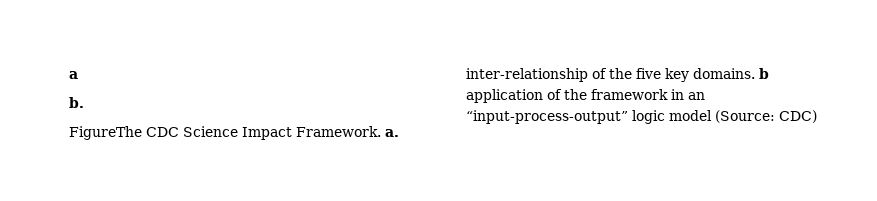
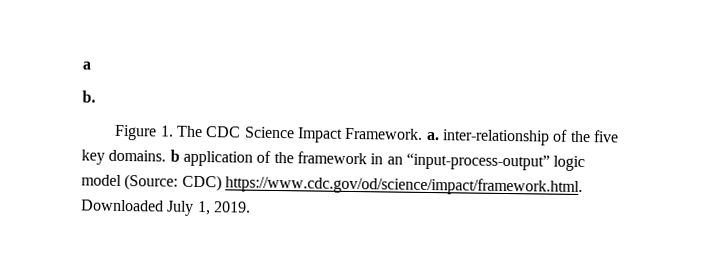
[69,126,142,140] FigureThe -> [114,124,203,141] Figure 1. The
(817, 116) none -> [224,175,583,197] [81,199,251,216] https://www.cdc.gov/od/science/impact/framework.html. Downloaded July 1, 2019.

